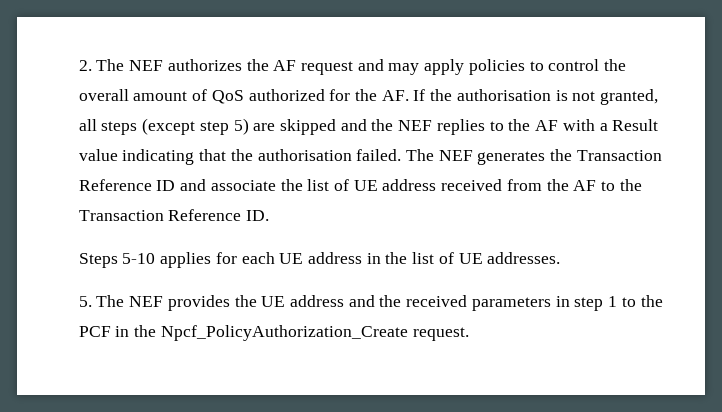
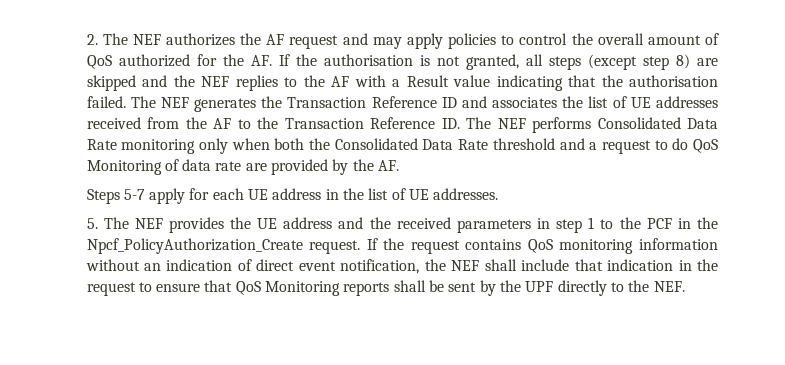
[233,118,249,135] 5) -> [675,54,690,69] 8)
[210,179,437,191] associate the list of UE address -> [492,96,718,108] associates the list of UE addresses
(270, 215) none -> [466,117,719,133] [86,138,719,154] [86,159,400,175] The NEF performs Consolidated Data Rate monitoring only when both the Consolidated Data Rate threshold and a request to do QoS Monitoring of data rate are provided by the AF.
[122,252,212,268] 5-10 applies -> [123,188,186,204] 5-7 apply
(469, 334) none -> [366,238,719,254] [85,259,718,274] [86,280,685,296] If the request contains QoS monitoring information without an indication of direct event notification, the NEF shall include that indication in the request to ensure that QoS Monitoring reports shall be sent by the UPF directly to the NEF.

